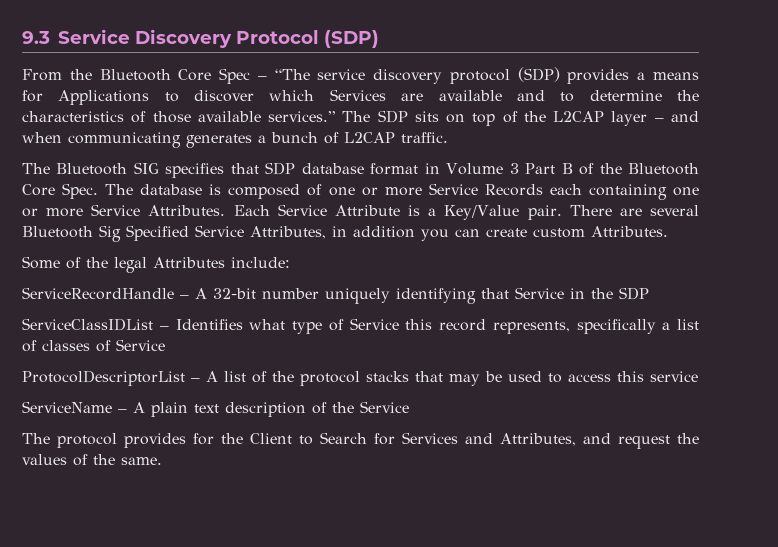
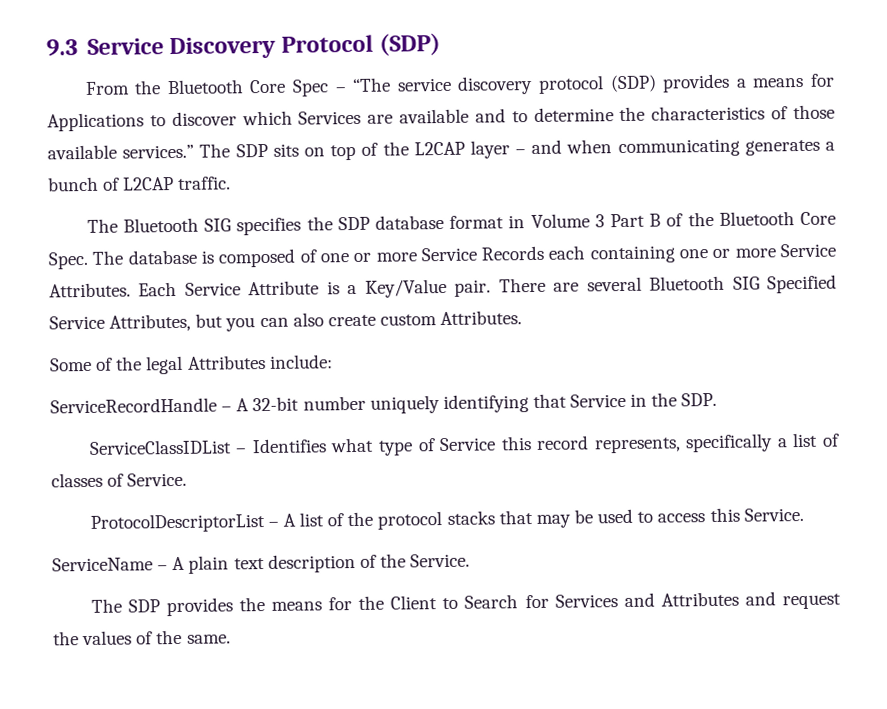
[230,163,259,174] that -> [306,216,333,231] the
[99,225,121,242] Sig -> [732,276,760,290] SIG
[332,226,415,238] in addition -> [195,313,224,328] but
(480, 233) none -> [292,312,324,327] also
[619,287,649,300] SDP -> [681,392,718,407] SDP.
[116,339,165,351] Service -> [127,472,188,487] Service.
[650,371,698,382] service -> [743,507,804,522] Service.
[360,401,409,413] [22,433,186,448] Service // The protocol provides -> [410,553,471,568] [90,597,323,617] Service. // The SDP provides the means
[500,433,576,446] Attributes, -> [660,591,739,607] Attributes

